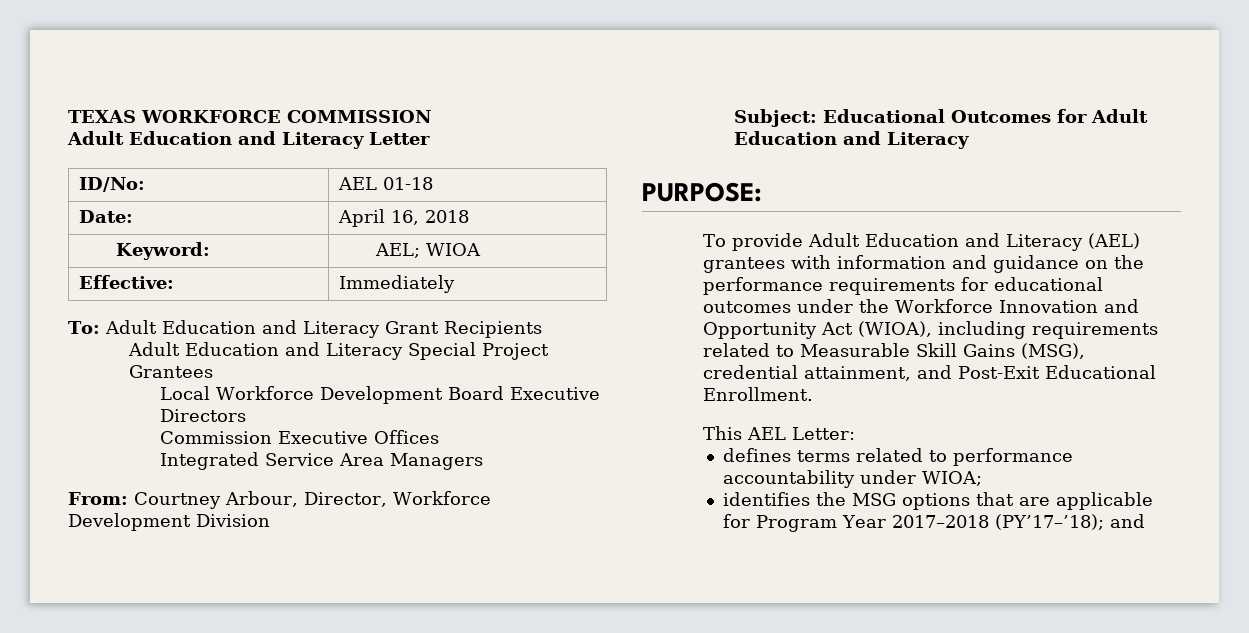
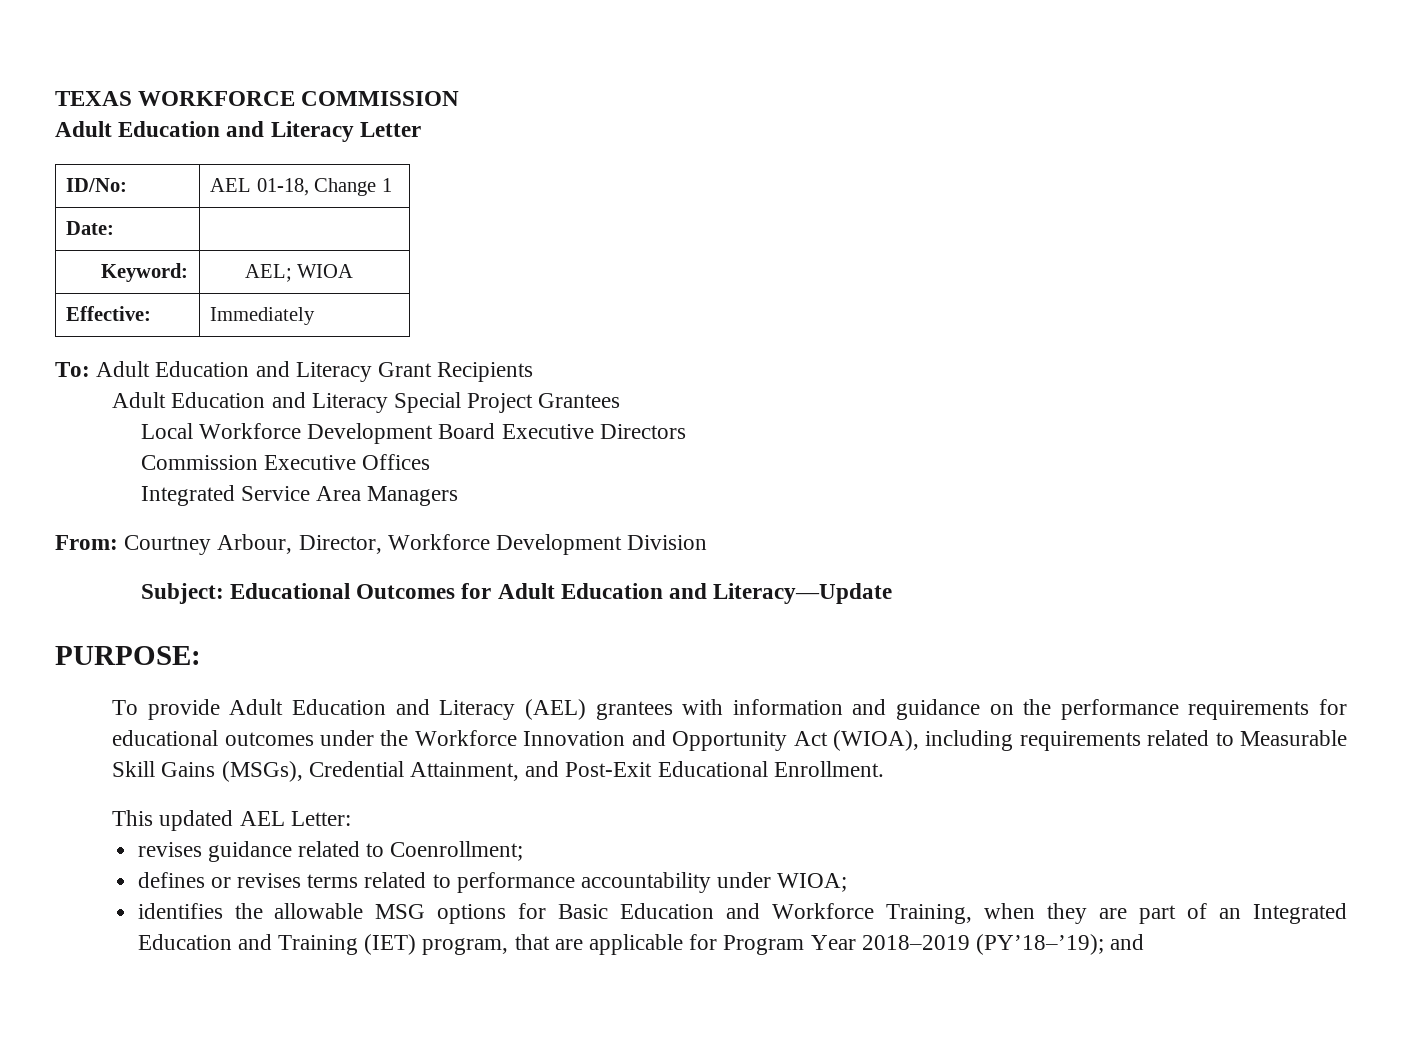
[383,177,434,190] [79,210,134,223] [338,209,470,227] 01-18 // Date: | April 16, 2018 -> [256,178,392,196] [66,221,115,235] 01-18, Change 1 // Date: |
[886,132,969,149] Literacy -> [713,583,893,604] Literacy—Update
[1021,343,1086,359] [703,365,912,381] (MSG), credential attainment, -> [221,761,520,782] (MSGs), Credential Attainment,
(743, 433) none -> [159,810,234,831] updated
(856, 433) none -> [137,841,524,862] // revises guidance related to Coenrollment;
(791, 455) none -> [210,873,301,888] or revises
(846, 499) none -> [274,903,364,919] allowable
(970, 501) none -> [518,903,1347,924] [137,934,509,955] for Basic Education and Workforce Training, when they are part of an Integrated Education and Training (IET) program,
[891,514,1104,530] 2017–2018 (PY’17–’18); -> [861,934,1105,955] 2018–2019 (PY’18–’19);

